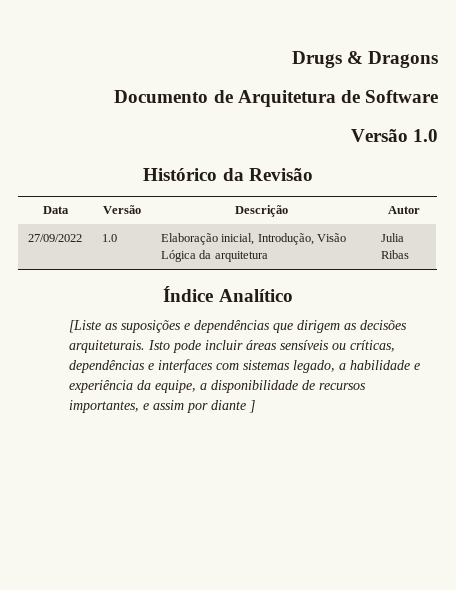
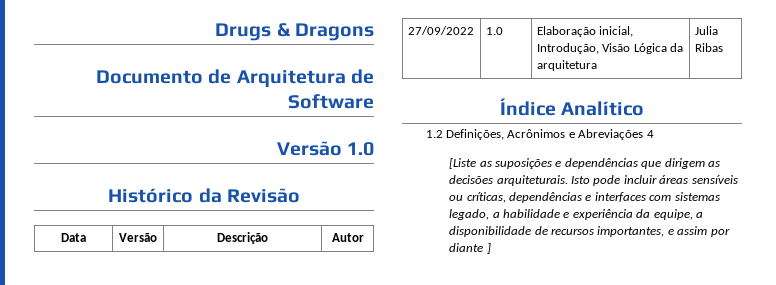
(293, 295) none -> [425,129,654,140] // 1.2 Definições, Acrônimos e Abreviações 4

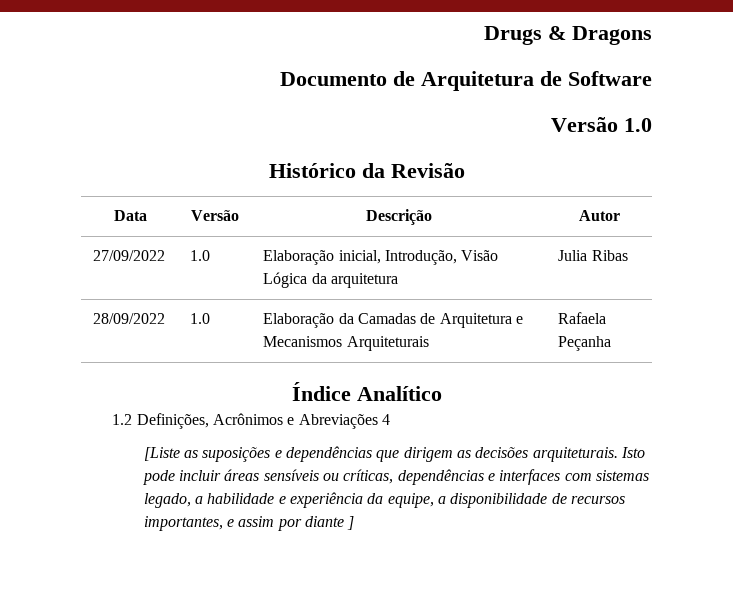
(723, 47) none -> [93,313,166,324] [190,313,211,324] [263,313,523,328] [263,336,429,351] [558,312,607,324] [558,336,612,351] // 28/09/2022 | 1.0 | Elaboração da Camadas de Arquitetura e Mecanismos Arquiteturais | Rafaela Peçanha

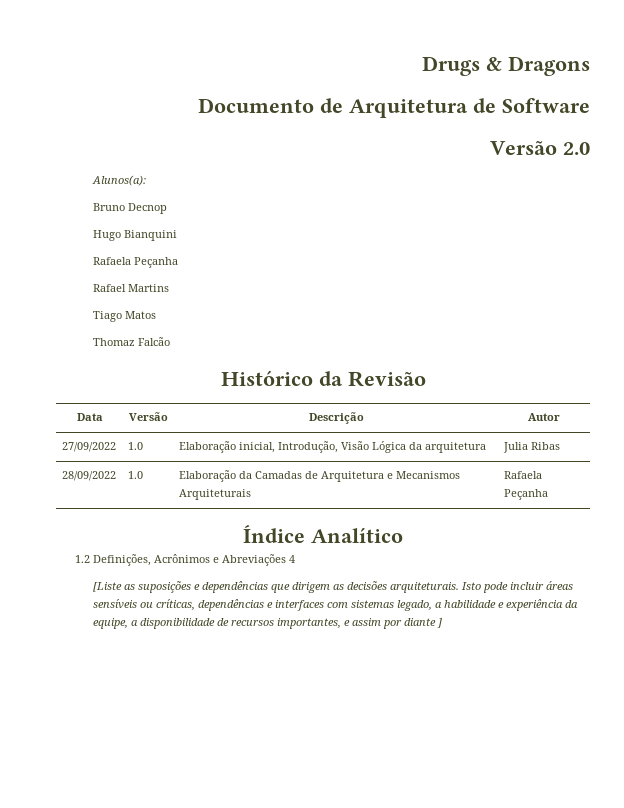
[624,118,652,132] 1.0 -> [563,142,590,155] [92,175,147,186] [93,203,168,214] [93,230,178,241] [93,257,179,268] [93,284,170,292] [93,311,157,322] [93,337,171,346] 2.0 // Alunos(a): // Bruno Decnop // Hugo Bianquini // Rafaela Peçanha // Rafael Martins // Tiago Matos // Thomaz Falcão

